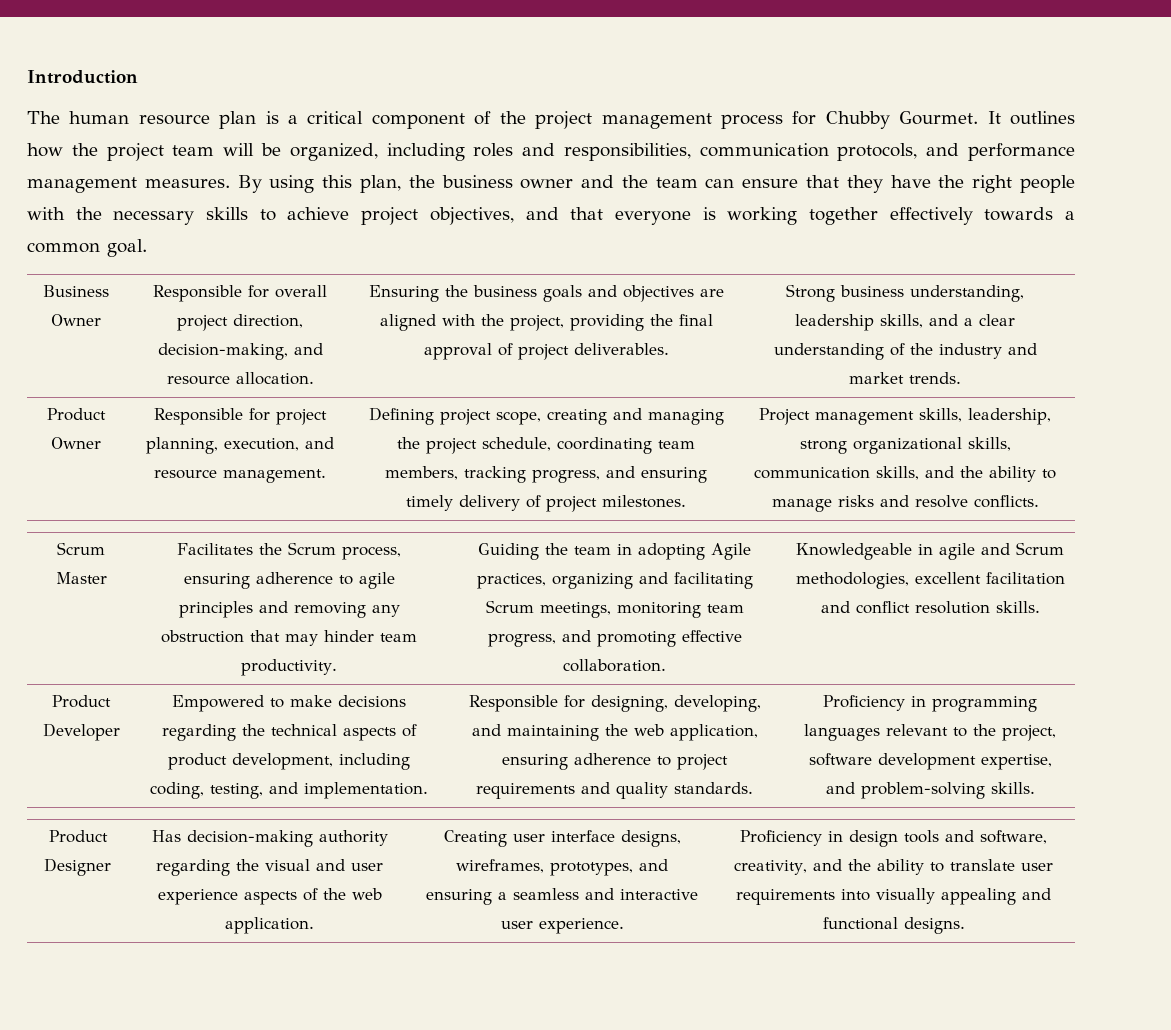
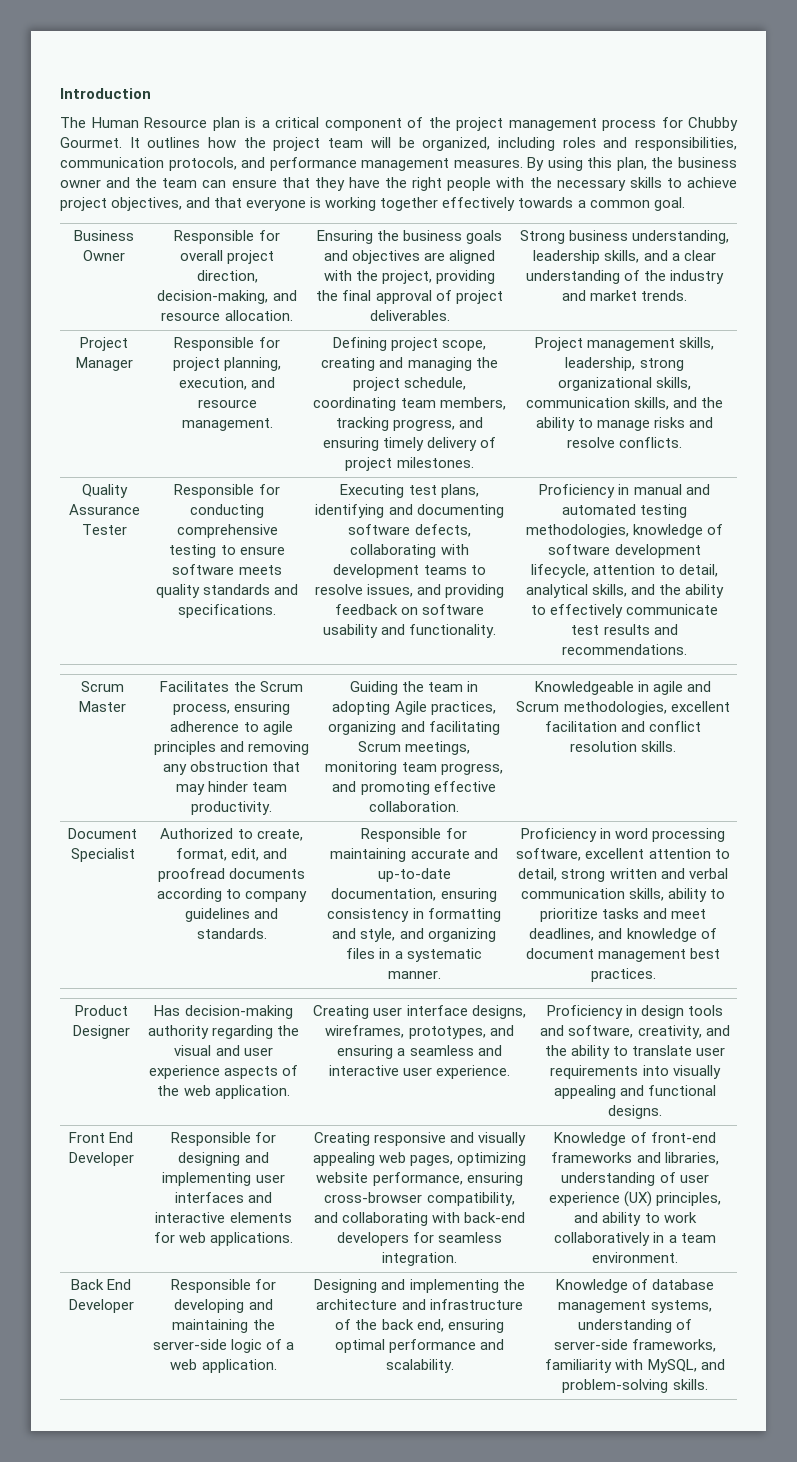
[69,111,210,125] human resource -> [91,117,207,128] Human Resource
[46,408,106,421] [50,437,101,449] Product Owner -> [80,337,128,351] [75,357,133,371] Project Manager
(1039, 501) none -> [81,484,128,498] [68,504,140,515] [81,524,127,535] [174,484,280,498] [190,504,264,518] [176,524,278,538] [169,544,285,558] [172,564,282,575] [155,584,299,598] [178,604,276,618] [340,484,479,498] [315,504,504,518] [348,524,471,537] [350,544,469,558] [333,564,486,578] [314,584,505,598] [334,604,485,615] [322,624,497,638] [539,484,710,498] [561,504,688,518] [525,524,724,538] [548,544,701,558] [531,564,718,578] [525,584,725,598] [530,604,719,618] [571,624,678,635] [562,644,687,655] // Quality Assurance Tester | Responsible for conducting comprehensive testing to ensure software meets quality standards and specifications. | Executing test plans, identifying and documenting software defects, collaborating with development teams to resolve issues, and providing feedback on software usability and functionality. | Proficiency in manual and automated testing methodologies, knowledge of software development lifecycle, attention to detail, analytical skills, and the ability to effectively communicate test results and recommendations.
[52,695,111,708] [42,723,120,741] [172,695,406,712] [162,724,417,741] [168,753,410,770] [150,782,428,799] [468,695,761,712] [471,724,758,741] [502,753,728,770] [476,782,753,799] [823,695,1037,712] [804,724,1056,741] [808,753,1052,770] [825,782,1035,799] Product Developer | Empowered to make decisions regarding the technical aspects of product development, including coding, testing, and implementation. | Responsible for designing, developing, and maintaining the web application, ensuring adherence to project requirements and quality standards. | Proficiency in programming languages relevant to the project, software development expertise, and problem-solving skills. -> [68,828,137,839] [70,848,135,862] [160,828,303,841] [175,848,288,861] [157,868,306,882] [156,888,308,902] [184,908,279,922] [196,928,267,939] [361,828,467,842] [330,848,498,862] [377,868,451,882] [331,888,497,902] [327,908,501,922] [332,928,496,942] [346,948,482,962] [387,970,441,979] [520,828,726,842] [516,848,730,861] [518,868,728,882] [520,888,726,902] [539,908,707,922] [529,928,717,942] [525,948,721,962] [590,968,656,982] Document Specialist | Authorized to create, format, edit, and proofread documents according to company guidelines and standards. | Responsible for maintaining accurate and up-to-date documentation, ensuring consistency in formatting and style, and organizing files in a systematic manner. | Proficiency in word processing software, excellent attention to detail, strong written and verbal communication skills, ability to prioritize tasks and meet deadlines, and knowledge of document management best practices.
(965, 925) none -> [68,1132,134,1143] [68,1152,134,1166] [170,1132,277,1146] [178,1152,269,1166] [162,1172,285,1186] [174,1192,273,1203] [155,1212,292,1223] [153,1232,294,1246] [313,1132,527,1146] [312,1152,527,1166] [316,1172,523,1186] [324,1192,515,1206] [313,1212,526,1226] [336,1232,503,1246] [382,1252,457,1266] [554,1132,716,1146] [551,1152,719,1165] [561,1172,709,1186] [548,1191,722,1207] [574,1212,697,1226] [554,1232,716,1246] [592,1252,678,1263] [70,1279,132,1290] [68,1299,134,1313] [170,1279,277,1293] [174,1299,273,1313] [172,1319,275,1333] [152,1339,295,1353] [170,1359,277,1373] [314,1279,525,1293] [316,1299,523,1310] [335,1319,504,1333] [334,1339,505,1353] [385,1359,454,1373] [555,1279,715,1293] [558,1300,712,1313] [577,1319,693,1333] [553,1339,717,1352] [545,1359,725,1373] [562,1379,708,1393] // Front End Developer | Responsible for designing and implementing user interfaces and interactive elements for web applications. | Creating responsive and visually appealing web pages, optimizing website performance, ensuring cross-browser compatibility, and collaborating with back-end developers for seamless integration. | Knowledge of front-end frameworks and libraries, understanding of user experience (UX) principles, and ability to work collaboratively in a team environment. // Back End Developer | Responsible for developing and maintaining the server-side logic of a web application. | Designing and implementing the architecture and infrastructure of the back end, ensuring optimal performance and scalability. | Knowledge of database management systems, understanding of server-side frameworks, familiarity with MySQL, and problem-solving skills.

